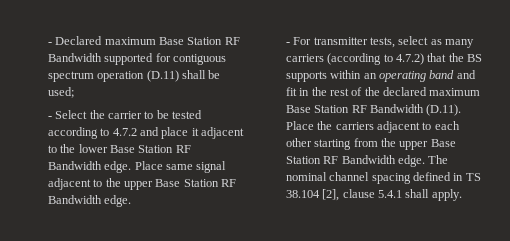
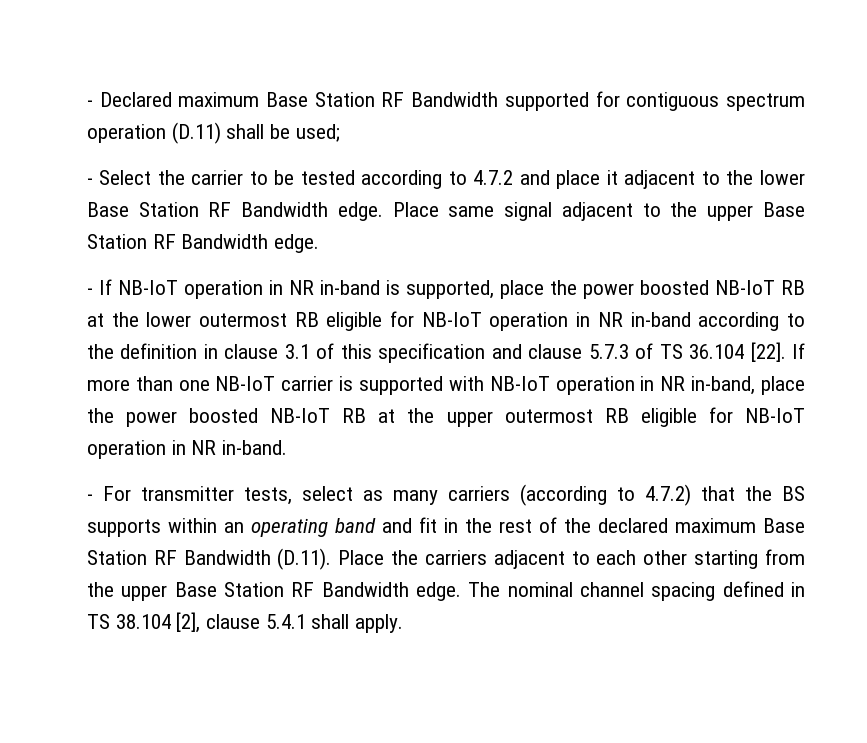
(132, 201) none -> [86,279,805,299] [86,311,805,331] [86,342,806,363] [86,376,805,395] [86,407,805,427] [86,440,287,459] // - If NB-IoT operation in NR in-band is supported, place the power boosted NB-IoT RB at the lower outermost RB eligible for NB-IoT operation in NR in-band according to the definition in clause 3.1 of this specification and clause 5.7.3 of TS 36.104 [22]. If more than one NB-IoT carrier is supported with NB-IoT operation in NR in-band, place the power boosted NB-IoT RB at the upper outermost RB eligible for NB-IoT operation in NR in-band.

